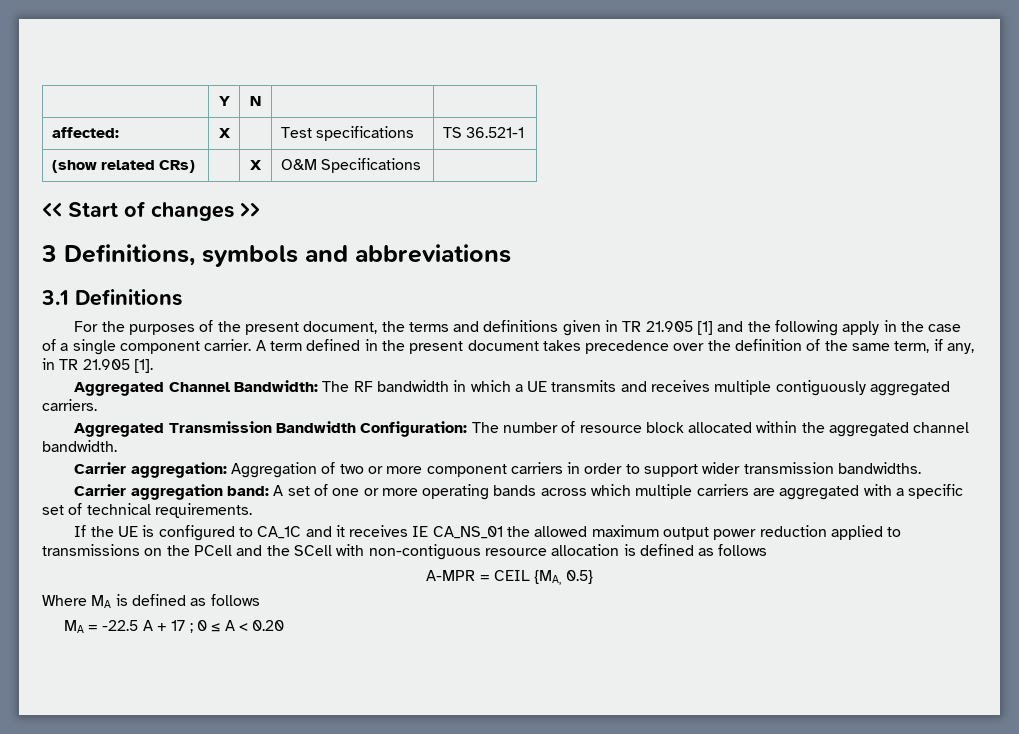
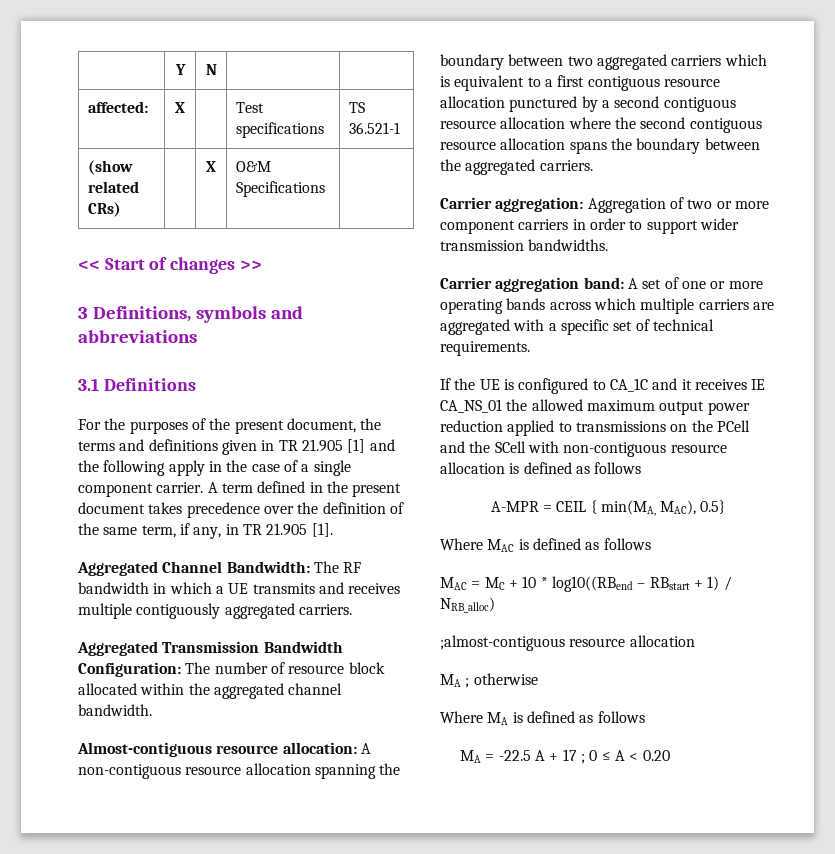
(117, 446) none -> [77,742,371,757] [78,763,401,779] [440,54,767,70] [440,75,720,91] [440,96,736,112] [440,117,762,133] [440,138,760,154] [440,159,593,175] // Almost-contiguous resource allocation: A non-contiguous resource allocation spanning the boundary between two aggregated carriers which is equivalent to a first contiguous resource allocation punctured by a second contiguous resource allocation where the second contiguous resource allocation spans the boundary between the aggregated carriers.
[534,570,593,585] {MA, 0.5} -> [590,500,726,516] [440,538,651,552] [440,576,732,592] [440,597,495,613] [440,635,695,651] [440,673,538,688] { min(MA, MAC), 0.5} // Where MAC is defined as follows // MAC = MC + 10 * log10((RBend – RBstart + 1) / NRB_alloc) // ;almost-contiguous resource allocation // MA ; otherwise

